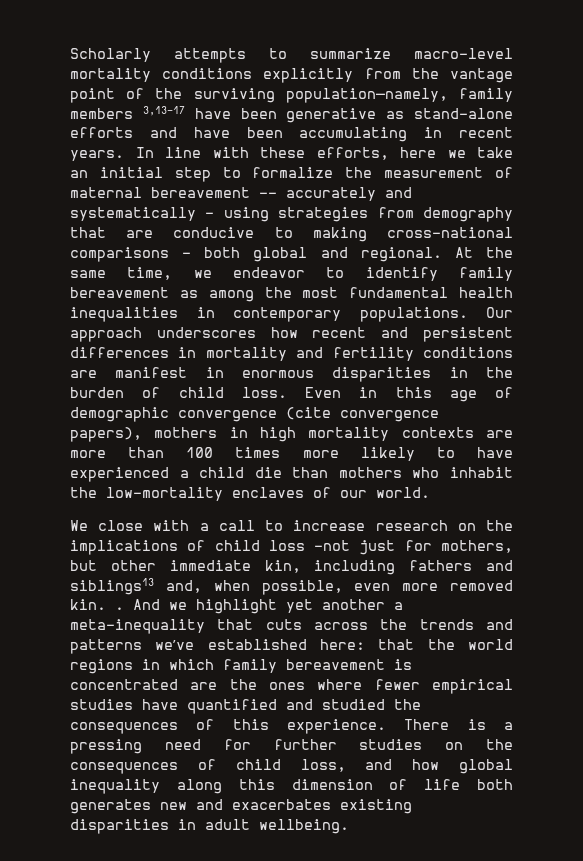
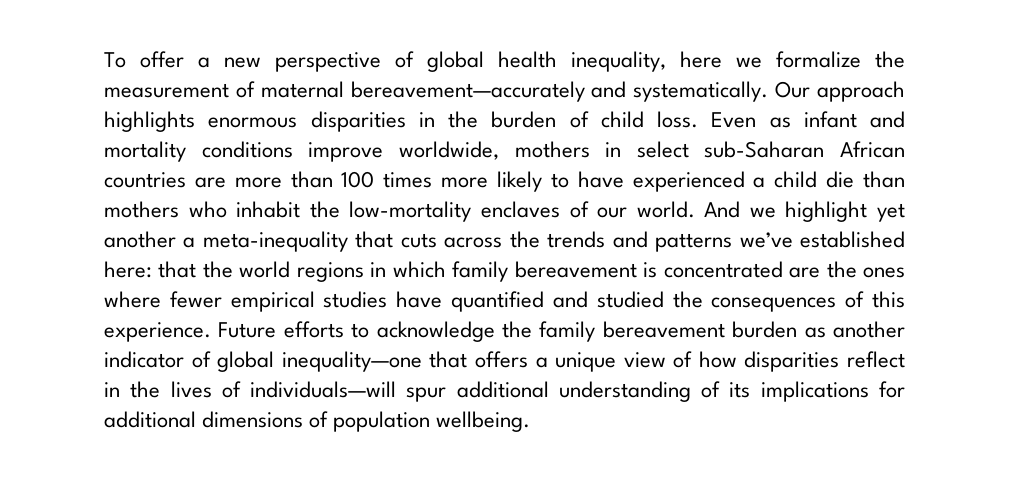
[70,48,513,63] [70,68,513,83] [70,88,513,103] [70,106,513,123] [70,127,513,142] [70,147,513,161] [70,167,241,182] Scholarly attempts to summarize macro-level mortality conditions explicitly from the vantage point of the surviving population—namely, family members 3,13–17 have been generative as stand-alone efforts and have been accumulating in recent years. In line with these efforts, here we take an initial step to -> [104,51,762,72] To offer a new perspective of global health inequality, here we
[151,187,412,201] [70,207,513,222] [70,227,513,242] [70,247,513,262] [70,267,513,281] [70,287,513,302] [70,307,513,322] [70,327,513,342] [70,347,513,361] [70,367,224,378] bereavement -- accurately and systematically – using strategies from demography that are conducive to making cross-national comparisons – both global and regional. At the same time, we endeavor to identify family bereavement as among the most fundamental health inequalities in contemporary populations. Our approach underscores how recent and persistent differences in mortality and fertility conditions are manifest in -> [350,81,905,102] [104,111,195,132] bereavement—accurately and systematically. Our approach highlights
[359,387,513,402] [70,407,439,422] [70,427,474,442] in this age of demographic convergence (cite convergence papers), mothers in high mortality contexts -> [769,111,905,128] [104,141,905,162] [104,172,186,188] as infant and mortality conditions improve worldwide, mothers in select sub-Saharan African countries
[70,520,513,531] [70,540,513,555] [70,560,513,575] [70,578,513,595] [70,599,124,610] // We close with a call to increase research on the implications of child loss –not just for mothers, but other immediate kin, including fathers and siblings13 and, when possible, even more removed kin. . -> (695, 209) none
[404,719,513,730] [70,739,513,754] [70,759,513,774] [70,779,513,794] [70,799,412,814] [70,819,250,834] There is a pressing need for further studies on the consequences of child loss, and how global inequality along this dimension of life both generates new and exacerbates existing disparities in adult -> [218,321,905,342] [104,351,906,372] [104,381,905,402] [104,411,431,432] Future efforts to acknowledge the family bereavement burden as another indicator of global inequality—one that offers a unique view of how disparities reflect in the lives of individuals—will spur additional understanding of its implications for additional dimensions of population

